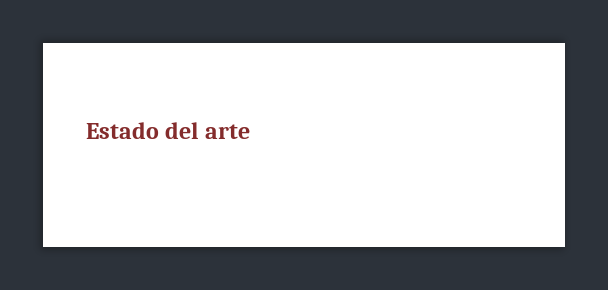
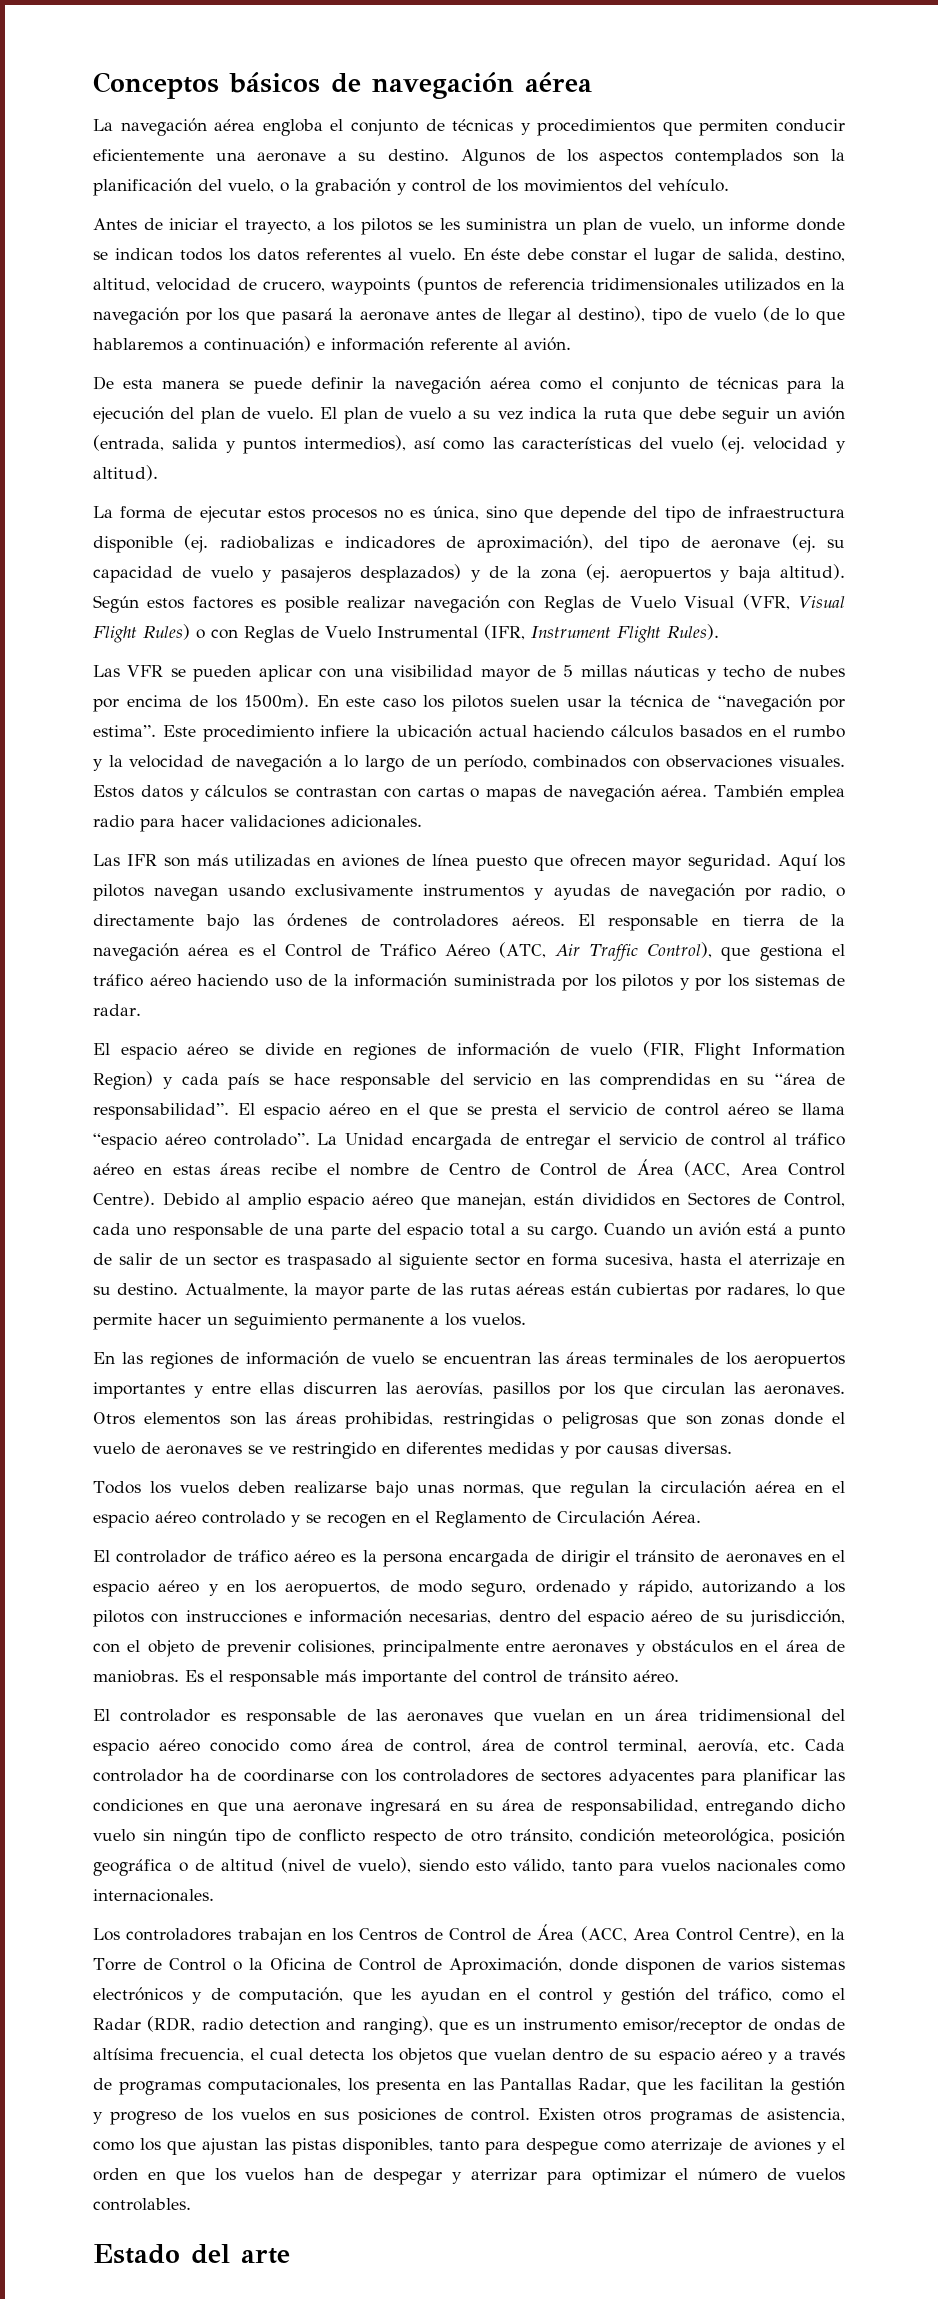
(86, 130) none -> [93,72,592,99] [93,118,846,136] [93,149,845,166] [93,178,729,196] [93,218,845,235] [93,248,845,265] [93,276,846,295] [93,306,845,325] [93,336,571,352] [93,376,845,394] [93,406,846,424] [93,435,847,454] [93,465,158,481] [93,506,846,523] [93,534,845,553] [93,564,846,583] [93,594,846,613] [93,624,719,643] [93,665,845,682] [93,693,845,712] [93,724,845,742] [93,754,845,772] [93,784,845,802] [93,815,422,832] [93,854,846,871] [93,883,846,901] [93,913,845,931] [93,942,845,961] [93,973,845,991] [93,1004,141,1016] [93,1041,846,1060] [93,1071,845,1090] [93,1103,845,1120] [93,1133,845,1150] [93,1159,845,1177] [93,1191,846,1210] [93,1222,846,1240] [93,1253,845,1270] [93,1283,845,1300] [93,1313,526,1330] [93,1351,845,1369] [93,1382,846,1399] [93,1412,845,1429] [93,1442,732,1459] [93,1480,845,1498] [93,1510,701,1528] [93,1550,845,1567] [93,1580,846,1597] [93,1609,845,1627] [93,1640,846,1657] [93,1670,679,1687] [93,1709,845,1726] [93,1739,846,1756] [93,1769,845,1786] [93,1799,845,1816] [93,1828,845,1846] [93,1857,845,1876] [93,1889,214,1902] [93,1924,845,1945] [93,1957,845,1975] [93,1987,845,2005] [93,2016,845,2035] [93,2048,845,2065] [93,2077,845,2095] [93,2108,845,2125] [93,2138,845,2155] [93,2168,846,2185] [93,2198,191,2211] Conceptos básicos de navegación aérea // La navegación aérea engloba el conjunto de técnicas y procedimientos que permiten conducir eficientemente una aeronave a su destino. Algunos de los aspectos contemplados son la planificación del vuelo, o la grabación y control de los movimientos del vehículo. // Antes de iniciar el trayecto, a los pilotos se les suministra un plan de vuelo, un informe donde se indican todos los datos referentes al vuelo. En éste debe constar el lugar de salida, destino, altitud, velocidad de crucero, waypoints (puntos de referencia tridimensionales utilizados en la navegación por los que pasará la aeronave antes de llegar al destino), tipo de vuelo (de lo que hablaremos a continuación) e información referente al avión. // De esta manera se puede definir la navegación aérea como el conjunto de técnicas para la ejecución del plan de vuelo. El plan de vuelo a su vez indica la ruta que debe seguir un avión (entrada, salida y puntos intermedios), así como las características del vuelo (ej. velocidad y altitud). // La forma de ejecutar estos procesos no es única, sino que depende del tipo de infraestructura disponible (ej. radiobalizas e indicadores de aproximación), del tipo de aeronave (ej. su capacidad de vuelo y pasajeros desplazados) y de la zona (ej. aeropuertos y baja altitud). Según estos factores es posible realizar navegación con Reglas de Vuelo Visual (VFR, Visual Flight Rules) o con Reglas de Vuelo Instrumental (IFR, Instrument Flight Rules). // Las VFR se pueden aplicar con una visibilidad mayor de 5 millas náuticas y techo de nubes por encima de los 1500m). En este caso los pilotos suelen usar la técnica de “navegación por estima”. Este procedimiento infiere la ubicación actual haciendo cálculos basados en el rumbo y la velocidad de navegación a lo largo de un período, combinados con observaciones visuales. Estos datos y cálculos se contrastan con cartas o mapas de navegación aérea. También emplea radio para hacer validaciones adicionales. // Las IFR son más utilizadas en aviones de línea puesto que ofrecen mayor seguridad. Aquí los pilotos navegan usando exclusivamente instrumentos y ayudas de navegación por radio, o directamente bajo las órdenes de controladores aéreos. El responsable en tierra de la navegación aérea es el Control de Tráfico Aéreo (ATC, Air Traffic Control), que gestiona el tráfico aéreo haciendo uso de la información suministrada por los pilotos y por los sistemas de radar. // El espacio aéreo se divide en regiones de información de vuelo (FIR, Flight Information Region) y cada país se hace responsable del servicio en las comprendidas en su “área de responsabilidad”. El espacio aéreo en el que se presta el servicio de control aéreo se llama “espacio aéreo controlado”. La Unidad encargada de entregar el servicio de control al tráfico aéreo en estas áreas recibe el nombre de Centro de Control de Área (ACC, Area Control Centre). Debido al amplio espacio aéreo que manejan, están divididos en Sectores de Control, cada uno responsable de una parte del espacio total a su cargo. Cuando un avión está a punto de salir de un sector es traspasado al siguiente sector en forma sucesiva, hasta el aterrizaje en su destino. Actualmente, la mayor parte de las rutas aéreas están cubiertas por radares, lo que permite hacer un seguimiento permanente a los vuelos. // En las regiones de información de vuelo se encuentran las áreas terminales de los aeropuertos importantes y entre ellas discurren las aerovías, pasillos por los que circulan las aeronaves. Otros elementos son las áreas prohibidas, restringidas o peligrosas que son zonas donde el vuelo de aeronaves se ve restringido en diferentes medidas y por causas diversas. // Todos los vuelos deben realizarse bajo unas normas, que regulan la circulación aérea en el espacio aéreo controlado y se recogen en el Reglamento de Circulación Aérea. // El controlador de tráfico aéreo es la persona encargada de dirigir el tránsito de aeronaves en el espacio aéreo y en los aeropuertos, de modo seguro, ordenado y rápido, autorizando a los pilotos con instrucciones e información necesarias, dentro del espacio aéreo de su jurisdicción, con el objeto de prevenir colisiones, principalmente entre aeronaves y obstáculos en el área de maniobras. Es el responsable más importante del control de tránsito aéreo. // El controlador es responsable de las aeronaves que vuelan en un área tridimensional del espacio aéreo conocido como área de control, área de control terminal, aerovía, etc. Cada controlador ha de coordinarse con los controladores de sectores adyacentes para planificar las condiciones en que una aeronave ingresará en su área de responsabilidad, entregando dicho vuelo sin ningún tipo de conflicto respecto de otro tránsito, condición meteorológica, posición geográfica o de altitud (nivel de vuelo), siendo esto válido, tanto para vuelos nacionales como internacionales. // Los controladores trabajan en los Centros de Control de Área (ACC, Area Control Centre), en la Torre de Control o la Oficina de Control de Aproximación, donde disponen de varios sistemas electrónicos y de computación, que les ayudan en el control y gestión del tráfico, como el Radar (RDR, radio detection and ranging), que es un instrumento emisor/receptor de ondas de altísima frecuencia, el cual detecta los objetos que vuelan dentro de su espacio aéreo y a través de programas computacionales, los presenta en las Pantallas Radar, que les facilitan la gestión y progreso de los vuelos en sus posiciones de control. Existen otros programas de asistencia, como los que ajustan las pistas disponibles, tanto para despegue como aterrizaje de aviones y el orden en que los vuelos han de despegar y aterrizar para optimizar el número de vuelos controlables. //

